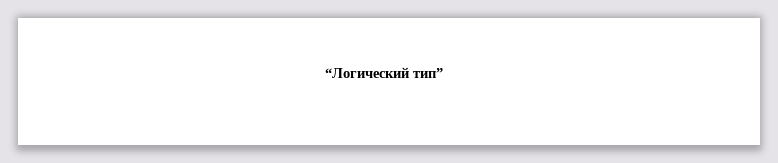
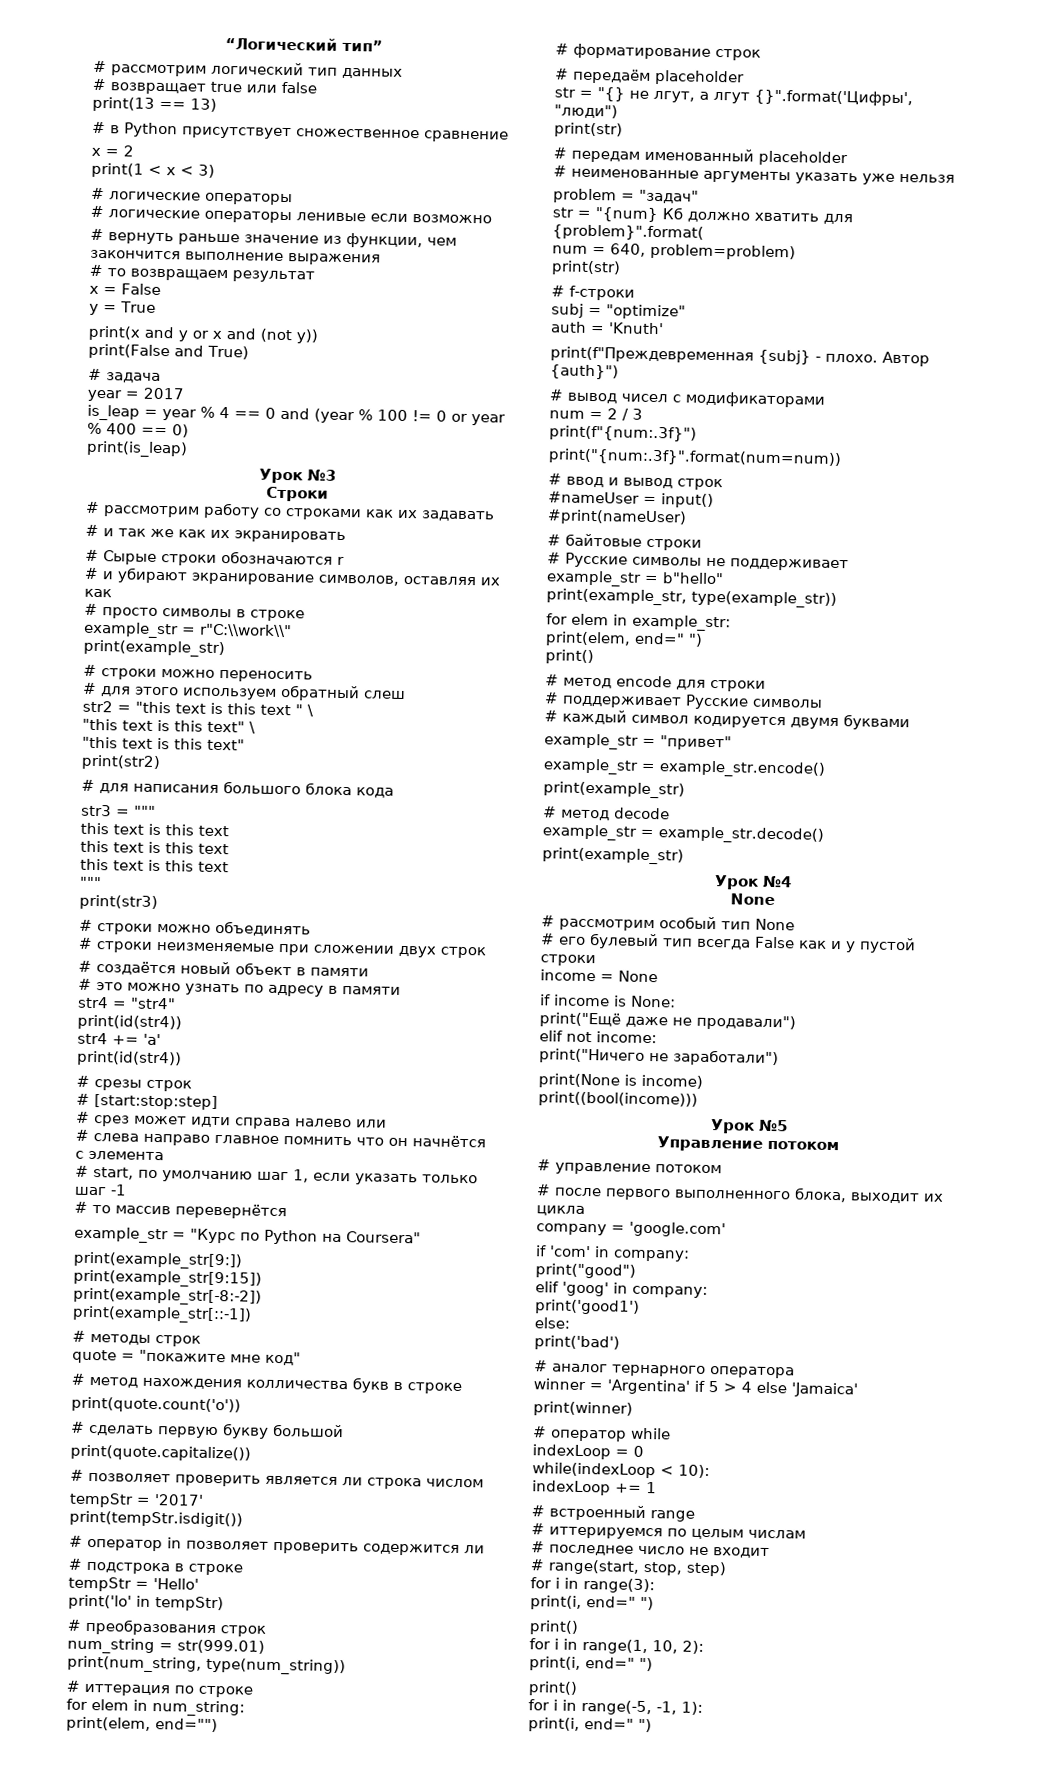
(443, 73) none -> [93,60,403,79] [92,78,317,95] [92,96,217,112] [92,121,509,143] [91,145,134,157] [91,162,215,178] [91,187,293,206] [90,205,492,224] [90,228,457,249] [90,249,381,266] [89,264,315,283] [89,283,161,295] [89,301,156,315] [88,325,318,344] [88,343,249,360] [88,368,161,383] [87,387,184,402] [87,404,506,426] [87,422,189,438] [86,440,188,458] [258,468,336,484] [265,486,329,502] [85,501,495,522] [85,524,346,544] [85,549,345,566] [84,567,500,586] [84,588,112,598] [84,603,305,622] [83,621,292,639] [83,639,225,658] [83,664,313,683] [83,682,406,702] [82,700,314,717] [82,718,256,734] [82,736,245,751] [81,754,161,771] [81,779,394,798] [81,804,156,817] [80,822,229,837] [80,840,229,855] [80,858,229,873] [79,876,102,889] [79,894,158,911] [79,919,311,937] [78,937,486,959] [78,960,369,977] [78,978,401,997] [77,996,176,1010] [77,1014,182,1031] [77,1032,161,1046] [76,1050,182,1067] [76,1075,192,1092] [76,1093,218,1111] [76,1111,387,1130] [75,1129,486,1148] [75,1150,164,1161] [75,1165,478,1186] [74,1184,127,1196] [74,1201,287,1220] [74,1226,421,1245] [73,1251,242,1270] [73,1269,262,1288] [73,1287,262,1306] [72,1305,252,1324] [72,1330,201,1347] [72,1349,301,1366] [71,1373,462,1395] [71,1396,241,1414] [71,1421,344,1439] [70,1444,251,1462] [70,1469,484,1490] [69,1492,204,1508] [69,1510,243,1528] [69,1535,485,1556] [68,1558,243,1576] [68,1576,199,1592] [68,1594,224,1612] [67,1618,266,1637] [67,1637,265,1655] [67,1655,346,1676] [66,1680,253,1698] [66,1698,245,1717] [66,1716,218,1733] [555,43,761,61] [555,68,745,86] [554,87,913,107] [554,104,618,119] [554,122,623,138] [553,147,848,167] [553,165,955,185] [553,188,699,204] [552,207,853,225] [552,224,704,241] [552,243,796,261] [551,260,621,276] [551,285,635,301] [551,303,686,320] [550,321,664,335] [550,346,930,367] [550,364,619,380] [549,389,825,408] [549,408,643,421] [549,425,697,442] [548,448,842,468] [548,473,723,491] [548,491,714,508] [547,509,687,526] [547,533,702,551] [547,552,849,572] [546,570,724,587] [546,588,837,608] [546,613,731,632] [545,631,703,647] [545,649,594,665] [545,674,766,692] [544,692,823,710] [544,709,910,731] [544,733,732,751] [543,758,825,778] [543,781,685,799] [543,806,670,821] [542,824,824,844] [542,847,684,865] [713,875,792,890] [729,893,775,906] [541,915,795,932] [541,933,916,954] [540,954,596,967] [540,969,658,983] [540,994,676,1008] [539,1012,796,1031] [539,1030,657,1044] [539,1048,779,1067] [538,1073,703,1089] [538,1091,698,1108] [709,1119,788,1134] [657,1136,839,1152] [537,1159,722,1176] [536,1184,944,1204] [536,1205,585,1216] [536,1221,726,1238] [535,1245,690,1262] [535,1263,636,1279] [535,1281,708,1298] [535,1299,640,1315] [534,1317,570,1329] [534,1335,620,1351] [534,1360,795,1379] [533,1378,858,1398] [533,1401,633,1417] [533,1426,671,1442] [532,1444,644,1460] [532,1462,710,1479] [532,1480,657,1496] [531,1504,695,1522] [531,1523,806,1540] [531,1541,770,1559] [530,1559,727,1577] [530,1577,655,1594] [530,1595,654,1611] [529,1620,579,1635] [529,1638,704,1655] [529,1656,653,1672] [528,1681,578,1696] [528,1699,703,1716] [528,1717,652,1733] // # рассмотрим логический тип данных // # возвращает true или false // print(13 == 13) // # в Python присутствует сножественное сравнение // x = 2 // print(1 < x < 3) // # логические операторы // # логические операторы ленивые если возможно // # вернуть раньше значение из функции, чем закончится выполнение выражения // # то возвращаем результат // x = False // y = True // print(x and y or x and (not y)) // print(False and True) // # задача // year = 2017 // is_leap = year % 4 == 0 and (year % 100 != 0 or year % 400 == 0) // print(is_leap) // Урок №3 // Строки // # рассмотрим работу со строками как их задавать // # и так же как их экранировать // # Сырые строки обозначаются r // # и убирают экранирование символов, оставляя их как // # просто символы в строке // example_str = r"C:\\work\\" // print(example_str) // # строки можно переносить // # для этого используем обратный слеш // str2 = "this text is this text " \ // "this text is this text" \ // "this text is this text" // print(str2) // # для написания большого блока кода // str3 = """ // this text is this text // this text is this text // this text is this text // """ // print(str3) // # строки можно объединять // # строки неизменяемые при сложении двух строк // # создаётся новый объект в памяти // # это можно узнать по адресу в памяти // str4 = "str4" // print(id(str4)) // str4 += 'a' // print(id(str4)) // # срезы строк // # [start:stop:step] // # срез может идти справа налево или // # слева направо главное помнить что он начнётся с элемента // # start, по умолчанию шаг 1, если указать только шаг -1 // # то массив перевернётся // example_str = "Курс по Python на Coursera" // print(example_str[9:]) // print(example_str[9:15]) // print(example_str[-8:-2]) // print(example_str[::-1]) // # методы строк // quote = "покажите мне код" // # метод нахождения колличества букв в строке // print(quote.count('о')) // # сделать первую букву большой // print(quote.capitalize()) // # позволяет проверить является ли строка числом // tempStr = '2017' // print(tempStr.isdigit()) // # оператор in позволяет проверить содержится ли // # подстрока в строке // tempStr = 'Hello' // print('lo' in tempStr) // # преобразования строк // num_string = str(999.01) // print(num_string, type(num_string)) // # иттерация по строке // for elem in num_string: // print(elem, end="") // # форматирование строк // # передаём placeholder // str = "{} не лгут, а лгут {}".format('Цифры', "люди") // print(str) // # передам именованный placeholder // # неименованные аргументы указать уже нельзя // problem = "задач" // str = "{num} Кб должно хватить для {problem}".format( // num = 640, problem=problem) // print(str) // # f-строки // subj = "optimize" // auth = 'Knuth' // print(f"Преждевременная {subj} - плохо. Автор {auth}") // # вывод чисел с модификаторами // num = 2 / 3 // print(f"{num:.3f}") // print("{num:.3f}".format(num=num)) // # ввод и вывод строк // #nameUser = input() // #print(nameUser) // # байтовые строки // # Русские символы не поддерживает // example_str = b"hello" // print(example_str, type(example_str)) // for elem in example_str: // print(elem, end=" ") // print() // # метод encode для строки // # поддерживает Русские символы // # каждый символ кодируется двумя буквами // example_str = "привет" // example_str = example_str.encode() // print(example_str) // # метод decode // example_str = example_str.decode() // print(example_str) // Урок №4 // None // # рассмотрим особый тип None // # его булевый тип всегда False как и у пустой строки // income = None // if income is None: // print("Ещё даже не продавали") // elif not income: // print("Ничего не заработали") // print(None is income) // print((bool(income))) // Урок №5 // Управление потоком // # управление потоком // # после первого выполненного блока, выходит их цикла // company = 'google.com' // if 'com' in company: // print("good") // elif 'goog' in company: // print('good1') // else: // print('bad') // # аналог тернарного оператора // winner = 'Argentina' if 5 > 4 else 'Jamaica' // print(winner) // # оператор while // indexLoop = 0 // while(indexLoop < 10): // indexLoop += 1 // # встроенный range // # иттерируемся по целым числам // # последнее число не входит // # range(start, stop, step) // for i in range(3): // print(i, end=" ") // print() // for i in range(1, 10, 2): // print(i, end=" ") // print() // for i in range(-5, -1, 1): // print(i, end=" ")

